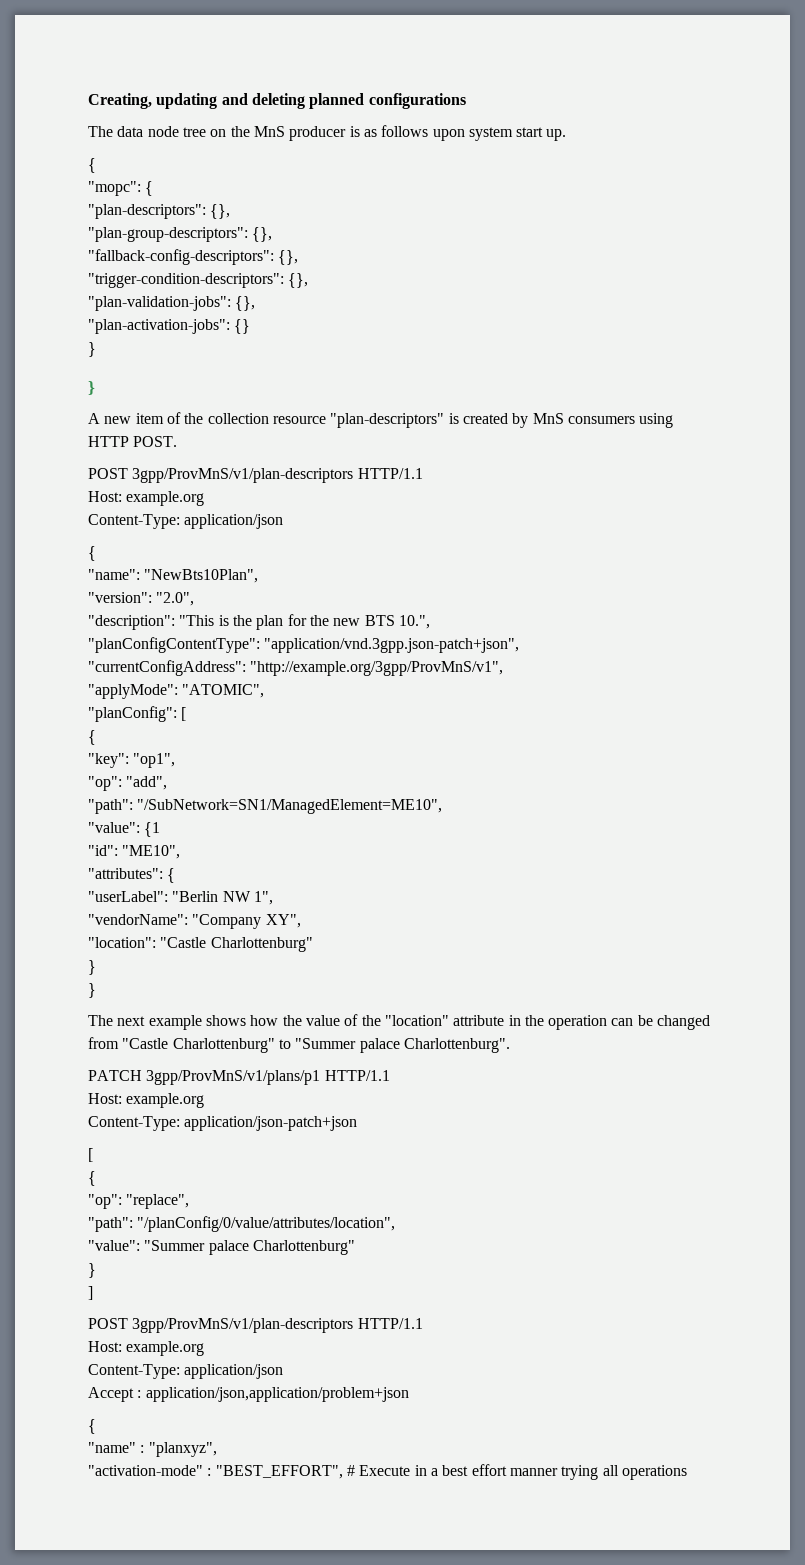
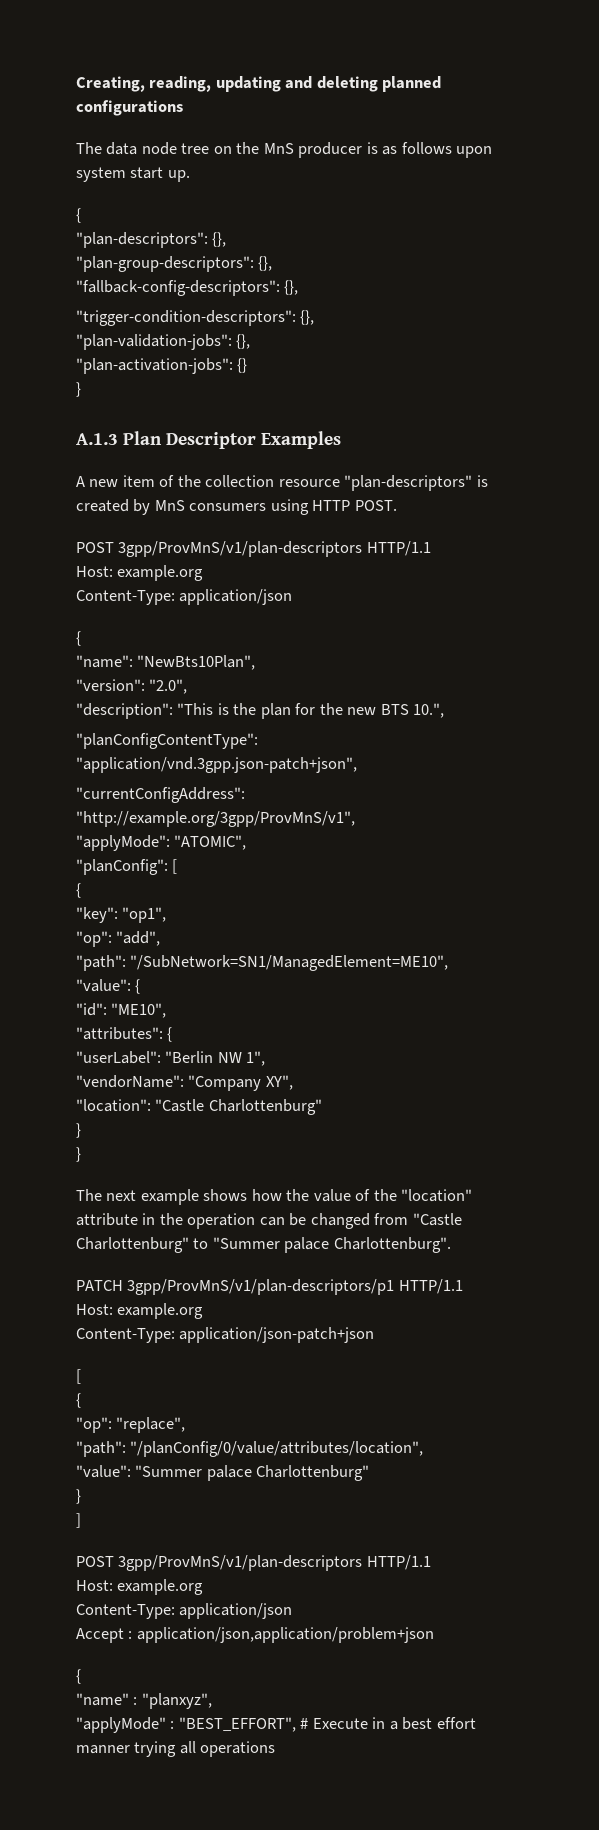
(152, 101) none -> [149,76,212,92] reading,
[88,181,154,196] // "mopc": { -> (81, 215) none
[88,381,95,395] } -> [76,431,342,449] A.1.3 Plan Descriptor Examples
[144,822,161,837] {1 -> [135,979,141,994] {
[146,1070,321,1085] 3gpp/ProvMnS/v1/plans/p1 -> [127,1279,395,1295] 3gpp/ProvMnS/v1/plan-descriptors/p1
[88,1465,203,1476] "activation-mode" -> [76,1717,166,1733] "applyMode"

